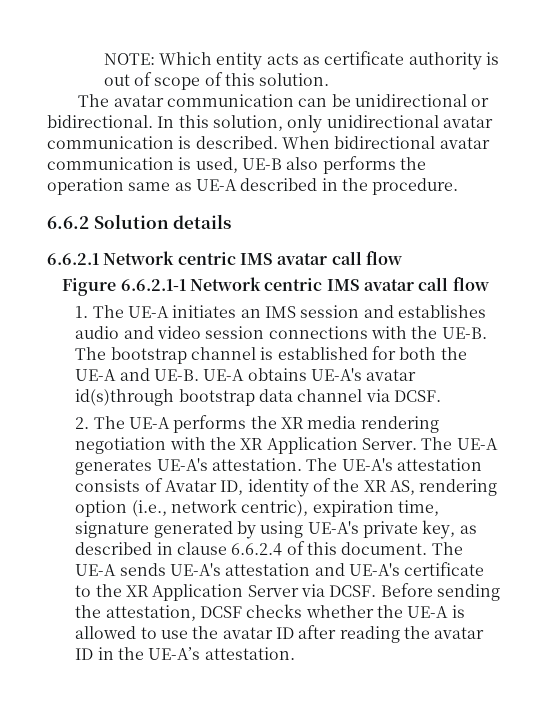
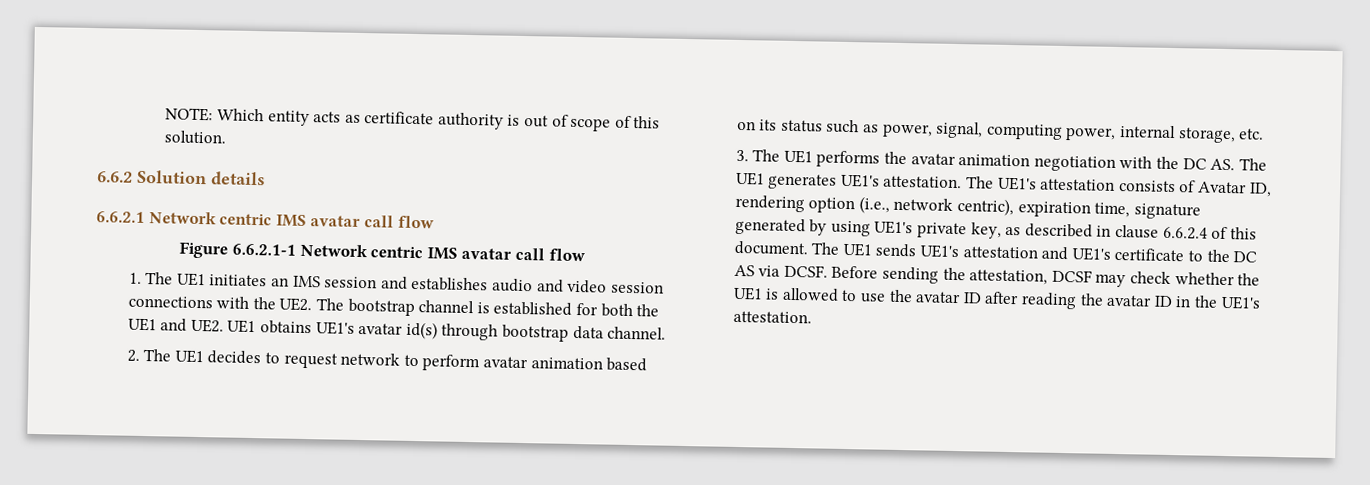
[78,94,490,107] [47,115,493,133] [47,136,490,149] [47,156,426,174] [47,178,459,195] // The avatar communication can be unidirectional or bidirectional. In this solution, only unidirectional avatar communication is described. When bidirectional avatar communication is used, UE-B also performs the operation same as UE-A described in the procedure. -> (227, 137) none
[127,306,169,318] UE-A -> [176,272,206,287] UE1
[441,327,487,339] UE-B. -> [279,297,313,312] UE2.
[75,368,417,381] [75,389,441,406] [75,415,439,433] [75,437,498,454] [75,458,208,475] UE-A and UE-B. UE-A obtains UE-A's avatar id(s)through bootstrap data channel via DCSF. // 2. The UE-A performs the XR media rendering negotiation with the XR Application Server. The UE-A generates UE-A's -> [127,317,667,342] [126,349,648,372] [736,119,1265,144] [735,149,1267,172] [735,171,880,190] UE1 and UE2. UE1 obtains UE1's avatar id(s) through bootstrap data channel. // 2. The UE1 decides to request network to perform avatar animation based on its status such as power, signal, computing power, internal storage, etc. // 3. The UE1 performs the avatar animation negotiation with the DC AS. The UE1 generates UE1's
[341,458,393,471] UE-A's -> [997,176,1037,191] UE1's
[247,478,415,497] identity of the XR AS, -> (1272, 189) none
[307,521,359,534] UE-A's -> [874,220,914,235] UE1's
[75,563,221,576] UE-A sends UE-A's -> [842,242,960,259] UE1 sends UE1's
[348,563,400,576] UE-A's -> [1071,247,1111,261] UE1's
[125,584,299,601] XR Application Server -> [1233,251,1258,263] [733,264,755,277] DC AS
[246,604,303,618] checks -> [1095,271,1171,288] may check
[407,606,449,618] UE-A -> [732,286,763,301] UE1
[148,647,201,660] UE-A’s -> [1220,295,1261,310] UE1's

